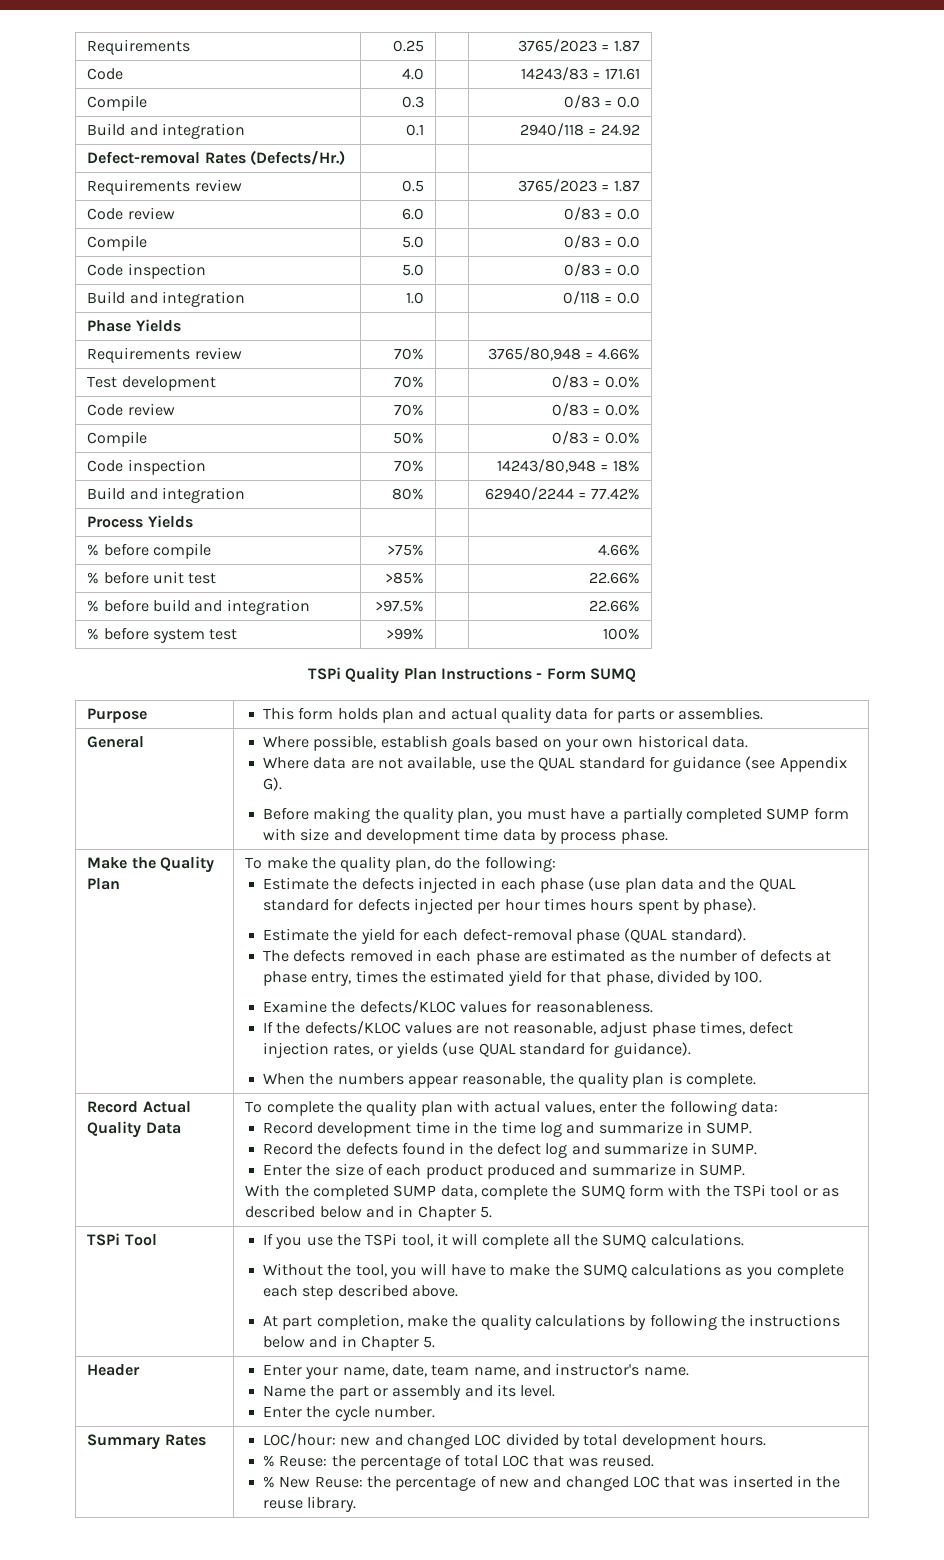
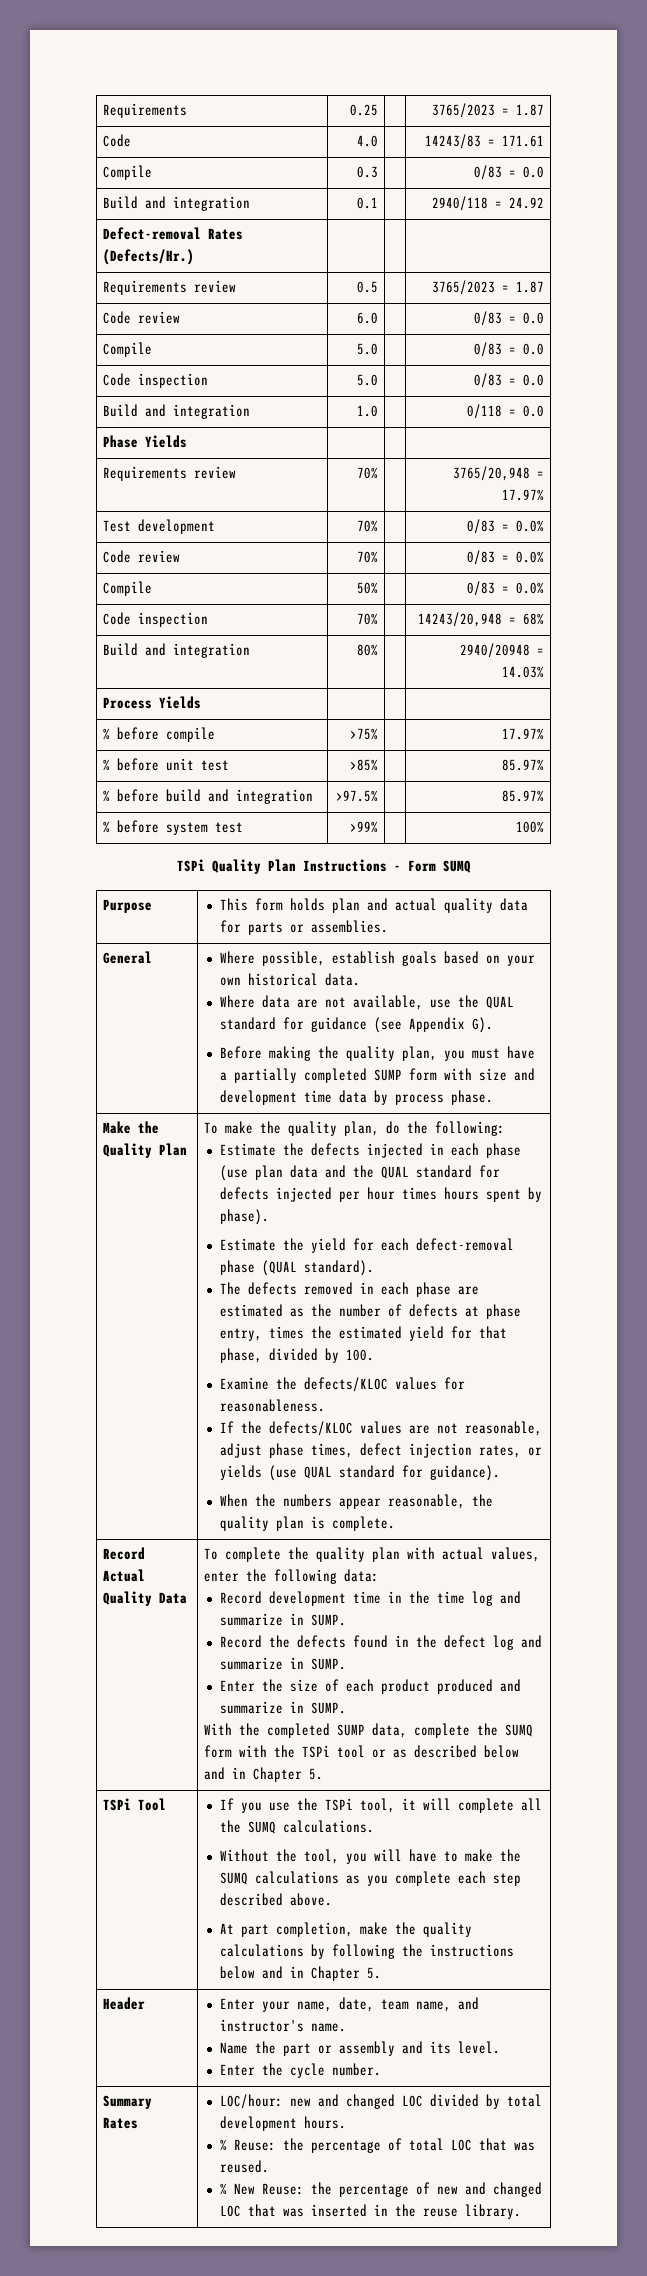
[488,347,640,361] 3765/80,948 = 4.66% -> [453,466,545,481] [502,489,545,501] 3765/20,948 = 17.97%
[497,459,640,473] 14243/80,948 = 18% -> [418,612,545,627] 14243/20,948 = 68%
[485,487,640,501] 62940/2244 = 77.42% -> [460,643,545,658] [502,666,545,678] 2940/20948 = 14.03%
[597,544,640,556] 4.66% -> [502,728,545,740] 17.97%
[588,572,640,584] 22.66% -> [502,759,545,771] 85.97%
[588,600,640,612] 22.66% -> [502,790,545,802] 85.97%

